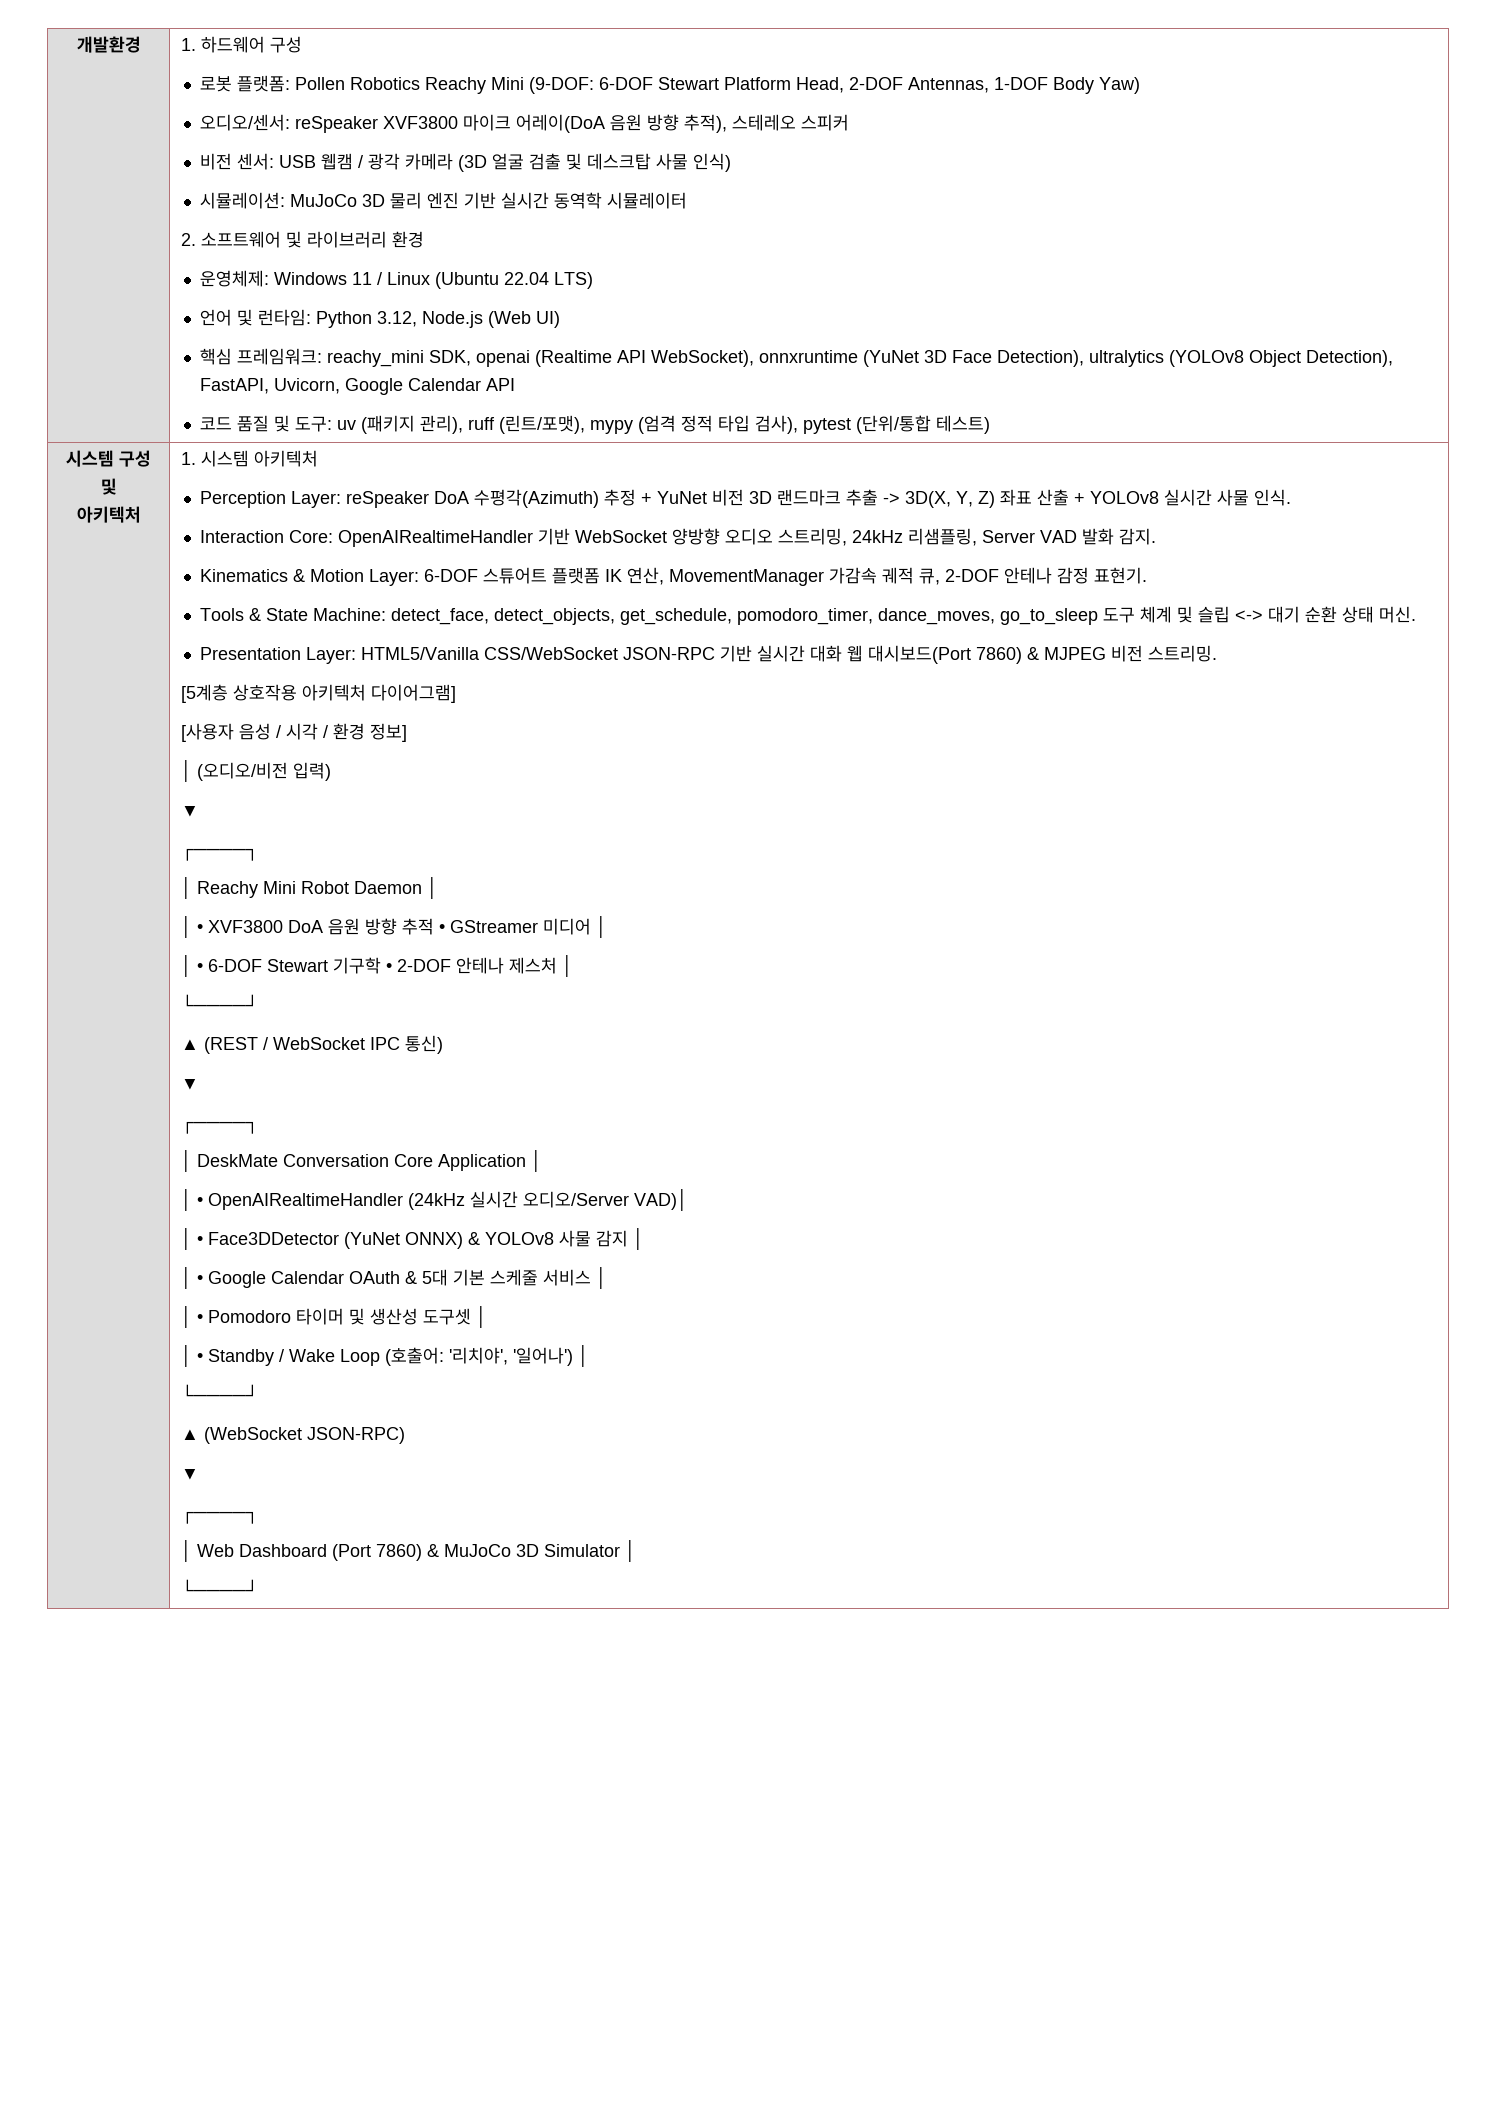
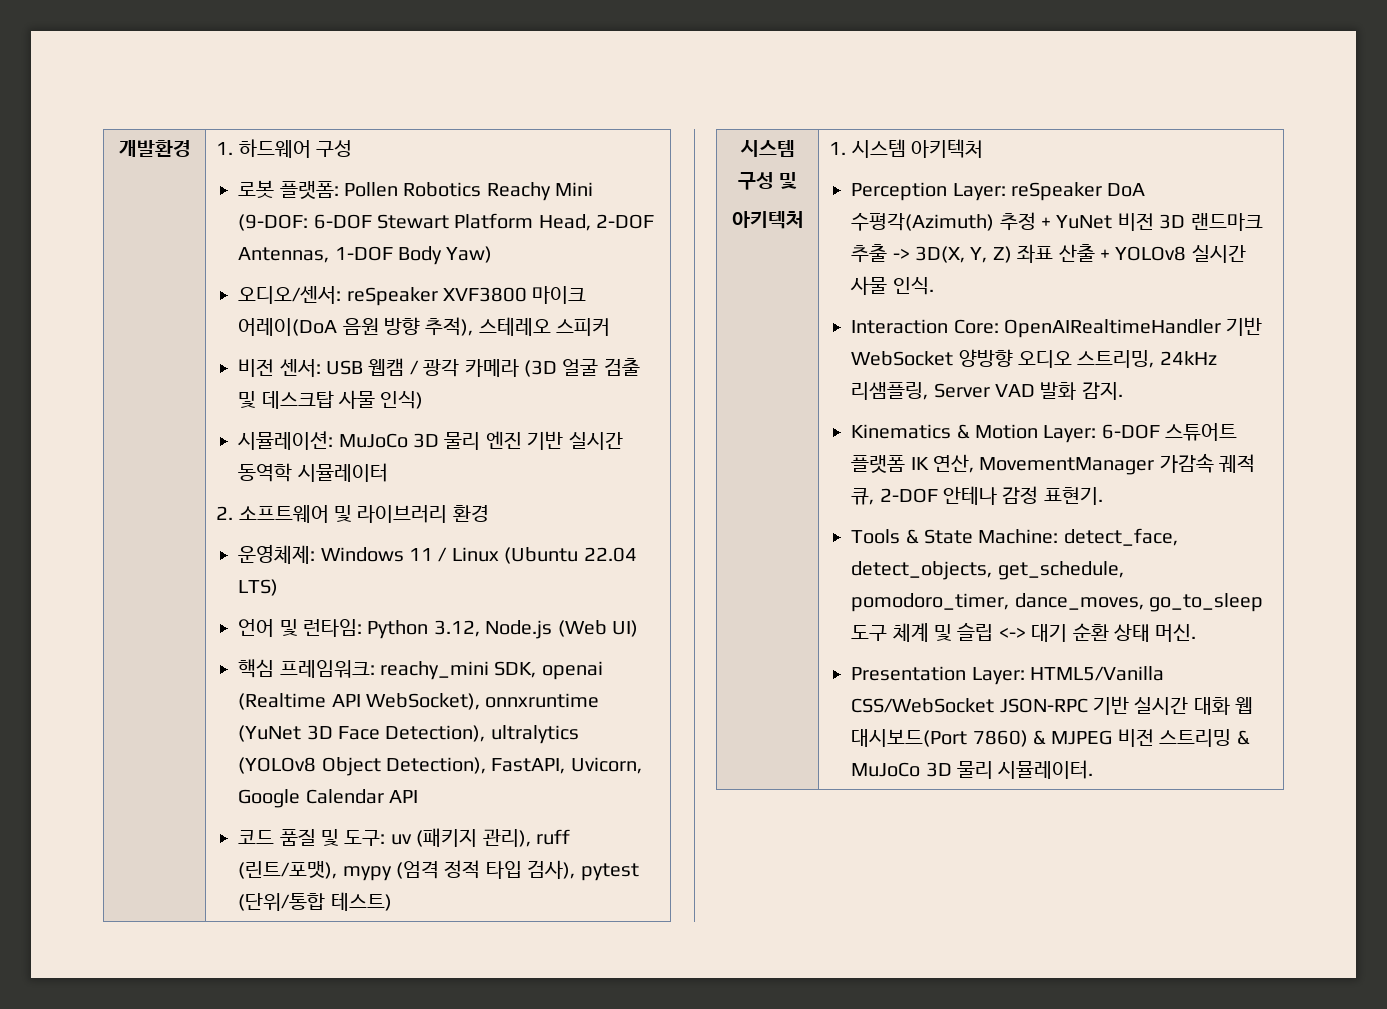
[1148,645,1218,662] [180,684,456,703] [180,723,407,742] [180,760,331,782] [180,806,199,817] [180,848,259,861] [180,877,438,899] [180,916,607,938] [180,955,573,977] [180,994,259,1011] [180,1035,443,1054] [180,1079,199,1090] [180,1121,259,1134] [180,1150,542,1172] [180,1189,688,1211] [180,1228,644,1250] [180,1267,607,1289] [180,1306,487,1328] [180,1345,589,1367] [180,1384,259,1401] [180,1427,405,1444] [180,1469,199,1480] [180,1511,259,1524] [180,1540,636,1562] [180,1579,259,1596] 스트리밍. // [5계층 상호작용 아키텍처 다이어그램] // [사용자 음성 / 시각 / 환경 정보] // │ (오디오/비전 입력) // ▼ // ┌────┐ // │ Reachy Mini Robot Daemon │ // │ • XVF3800 DoA 음원 방향 추적 • GStreamer 미디어 │ // │ • 6-DOF Stewart 기구학 • 2-DOF 안테나 제스처 │ // └────┘ // ▲ (REST / WebSocket IPC 통신) // ▼ // ┌────┐ // │ DeskMate Conversation Core Application │ // │ • OpenAIRealtimeHandler (24kHz 실시간 오디오/Server VAD)│ // │ • Face3DDetector (YuNet ONNX) & YOLOv8 사물 감지 │ // │ • Google Calendar OAuth & 5대 기본 스케줄 서비스 │ // │ • Pomodoro 타이머 및 생산성 도구셋 │ // │ • Standby / Wake Loop (호출어: '리치야', '일어나') │ // └────┘ // ▲ (WebSocket JSON-RPC) // ▼ // ┌────┐ // │ Web Dashboard (Port 7860) & MuJoCo 3D Simulator │ // └────┘ -> [1159,729,1250,747] [851,760,1094,779] 스트리밍 & MuJoCo 3D 물리 시뮬레이터.

